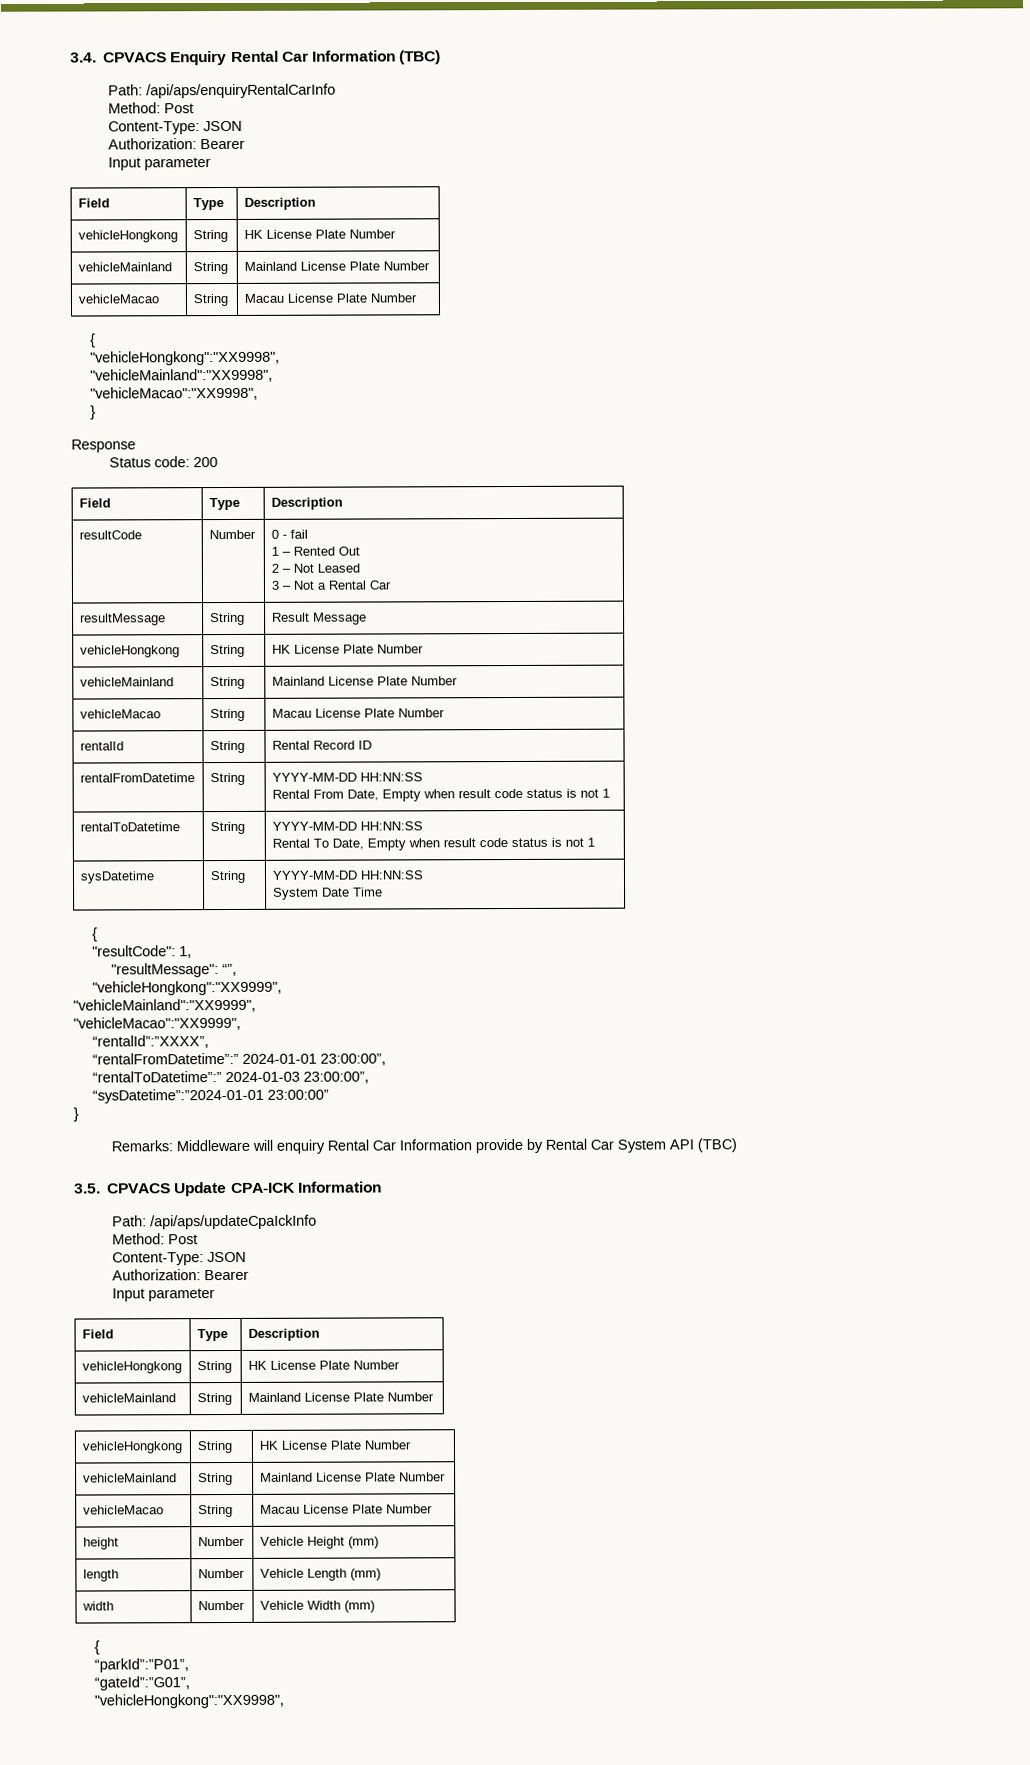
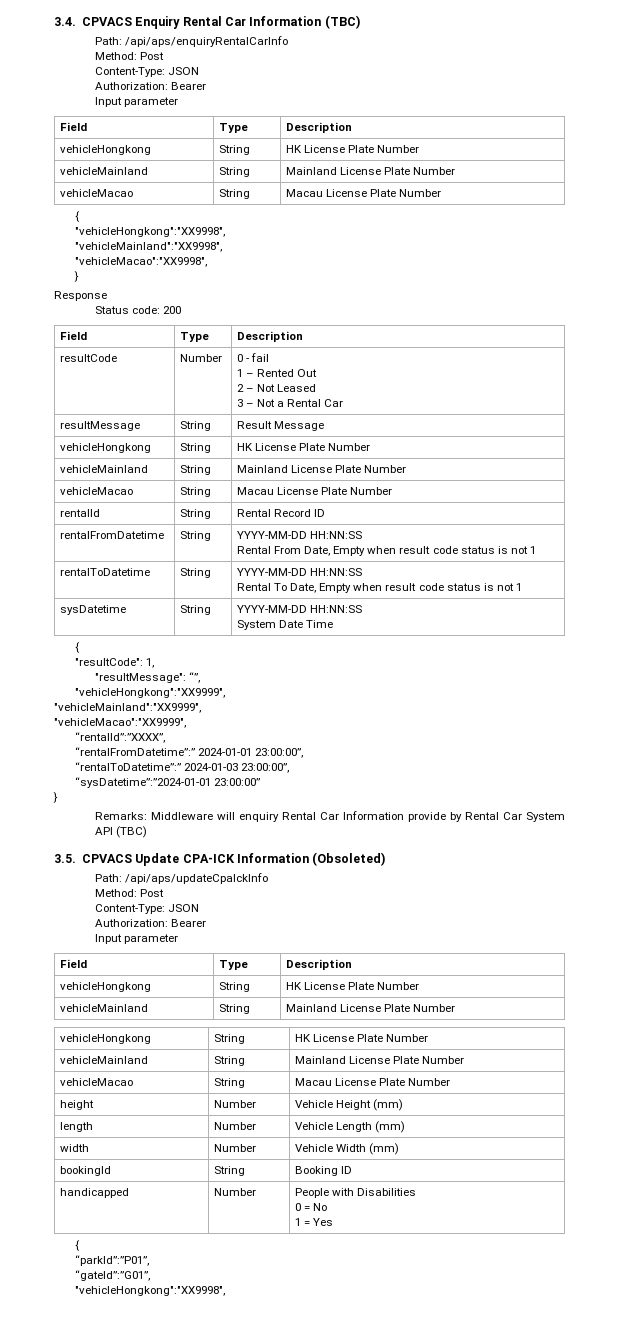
(382, 1187) none -> [312,852,386,866] (Obsoleted)
(375, 1606) none -> [59,1166,111,1176] [213,1166,245,1176] [294,1166,353,1176] [59,1188,129,1198] [213,1188,256,1196] [294,1188,417,1198] [294,1203,328,1211] [294,1218,334,1226] // bookingId | String | Booking ID // handicapped | Number | People with Disabilities // 0 = No // 1 = Yes

